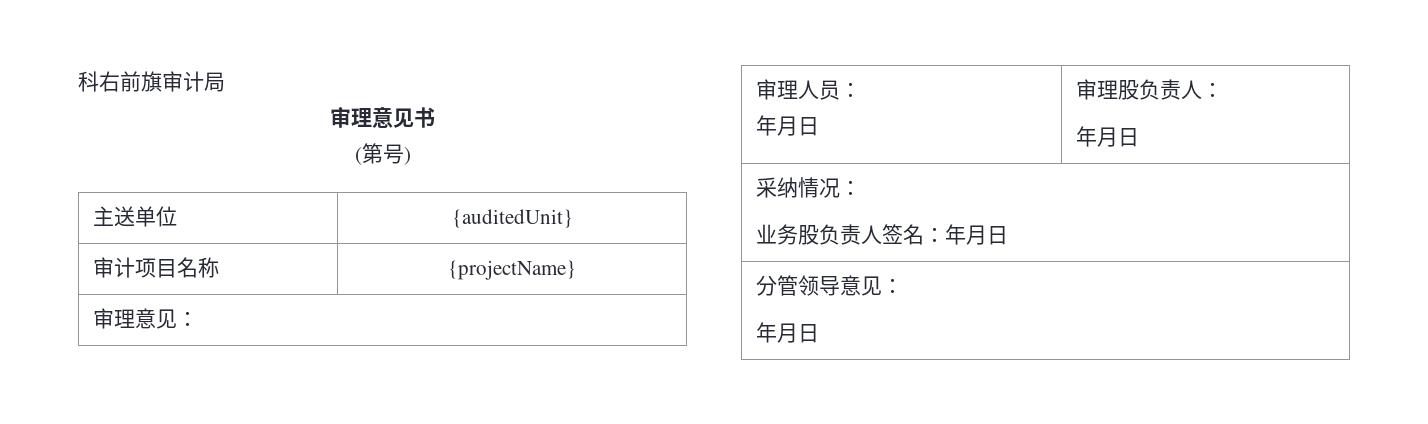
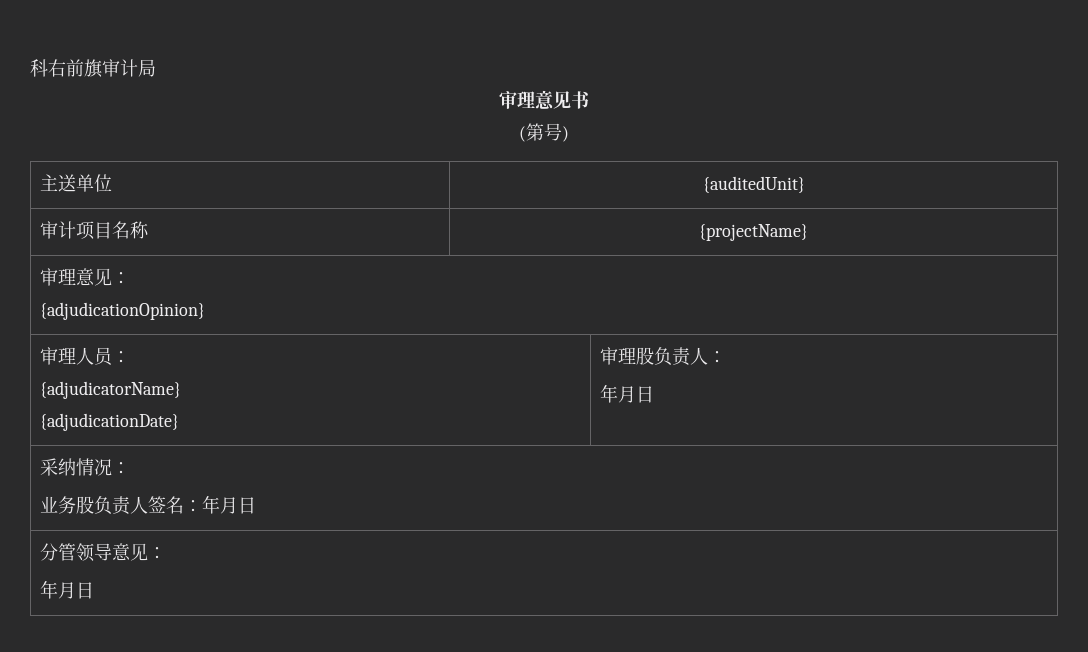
(199, 318) none -> [39,302,205,320] // {adjudicationOpinion}
[756,115,820,136] 年月日 -> [39,381,181,399] [39,413,179,431] {adjudicatorName} // {adjudicationDate}

